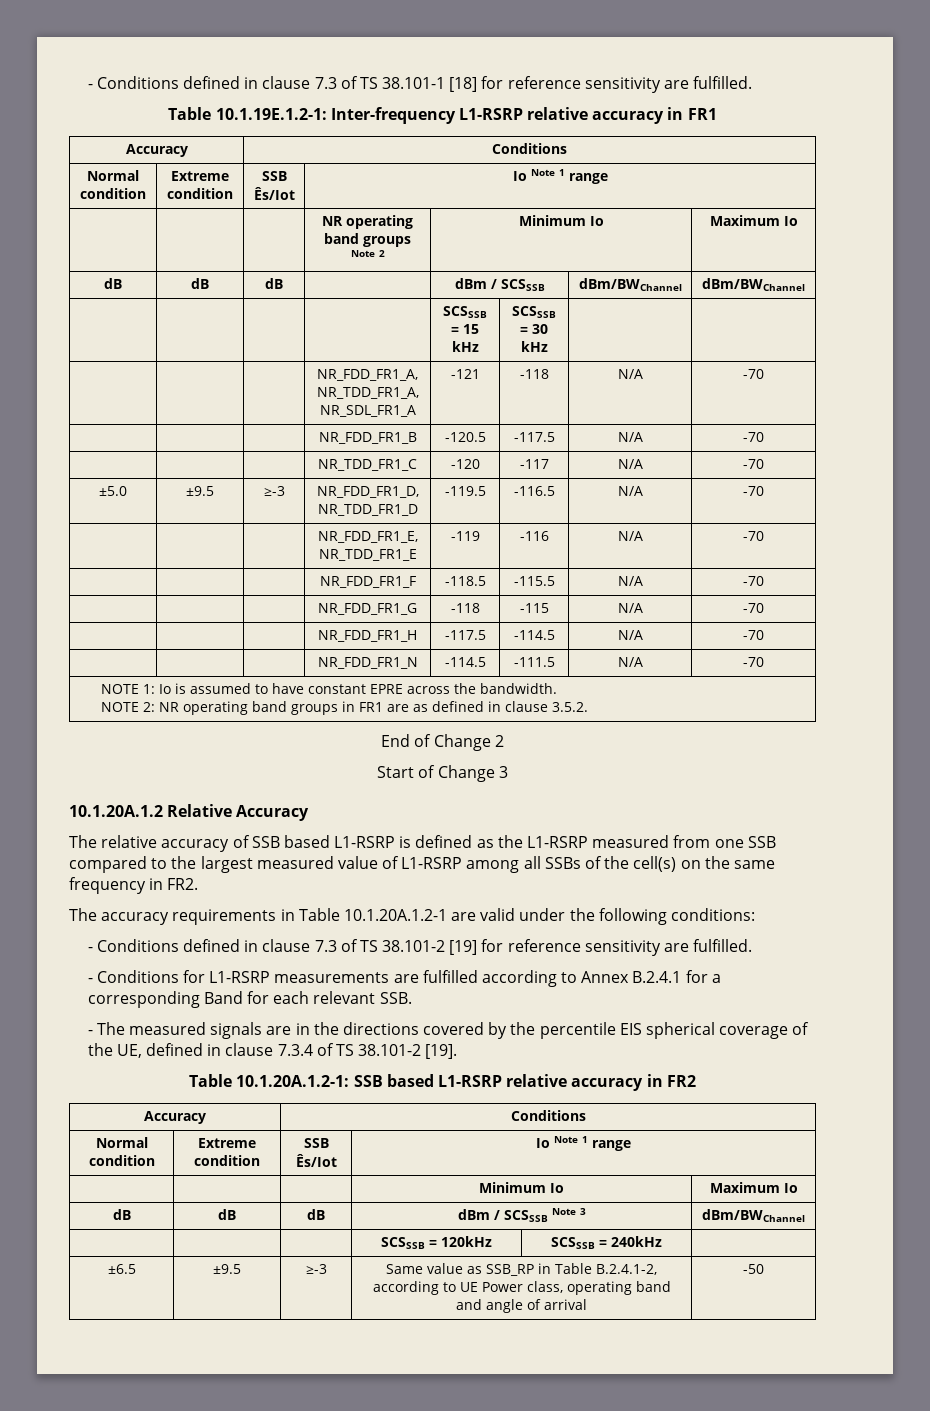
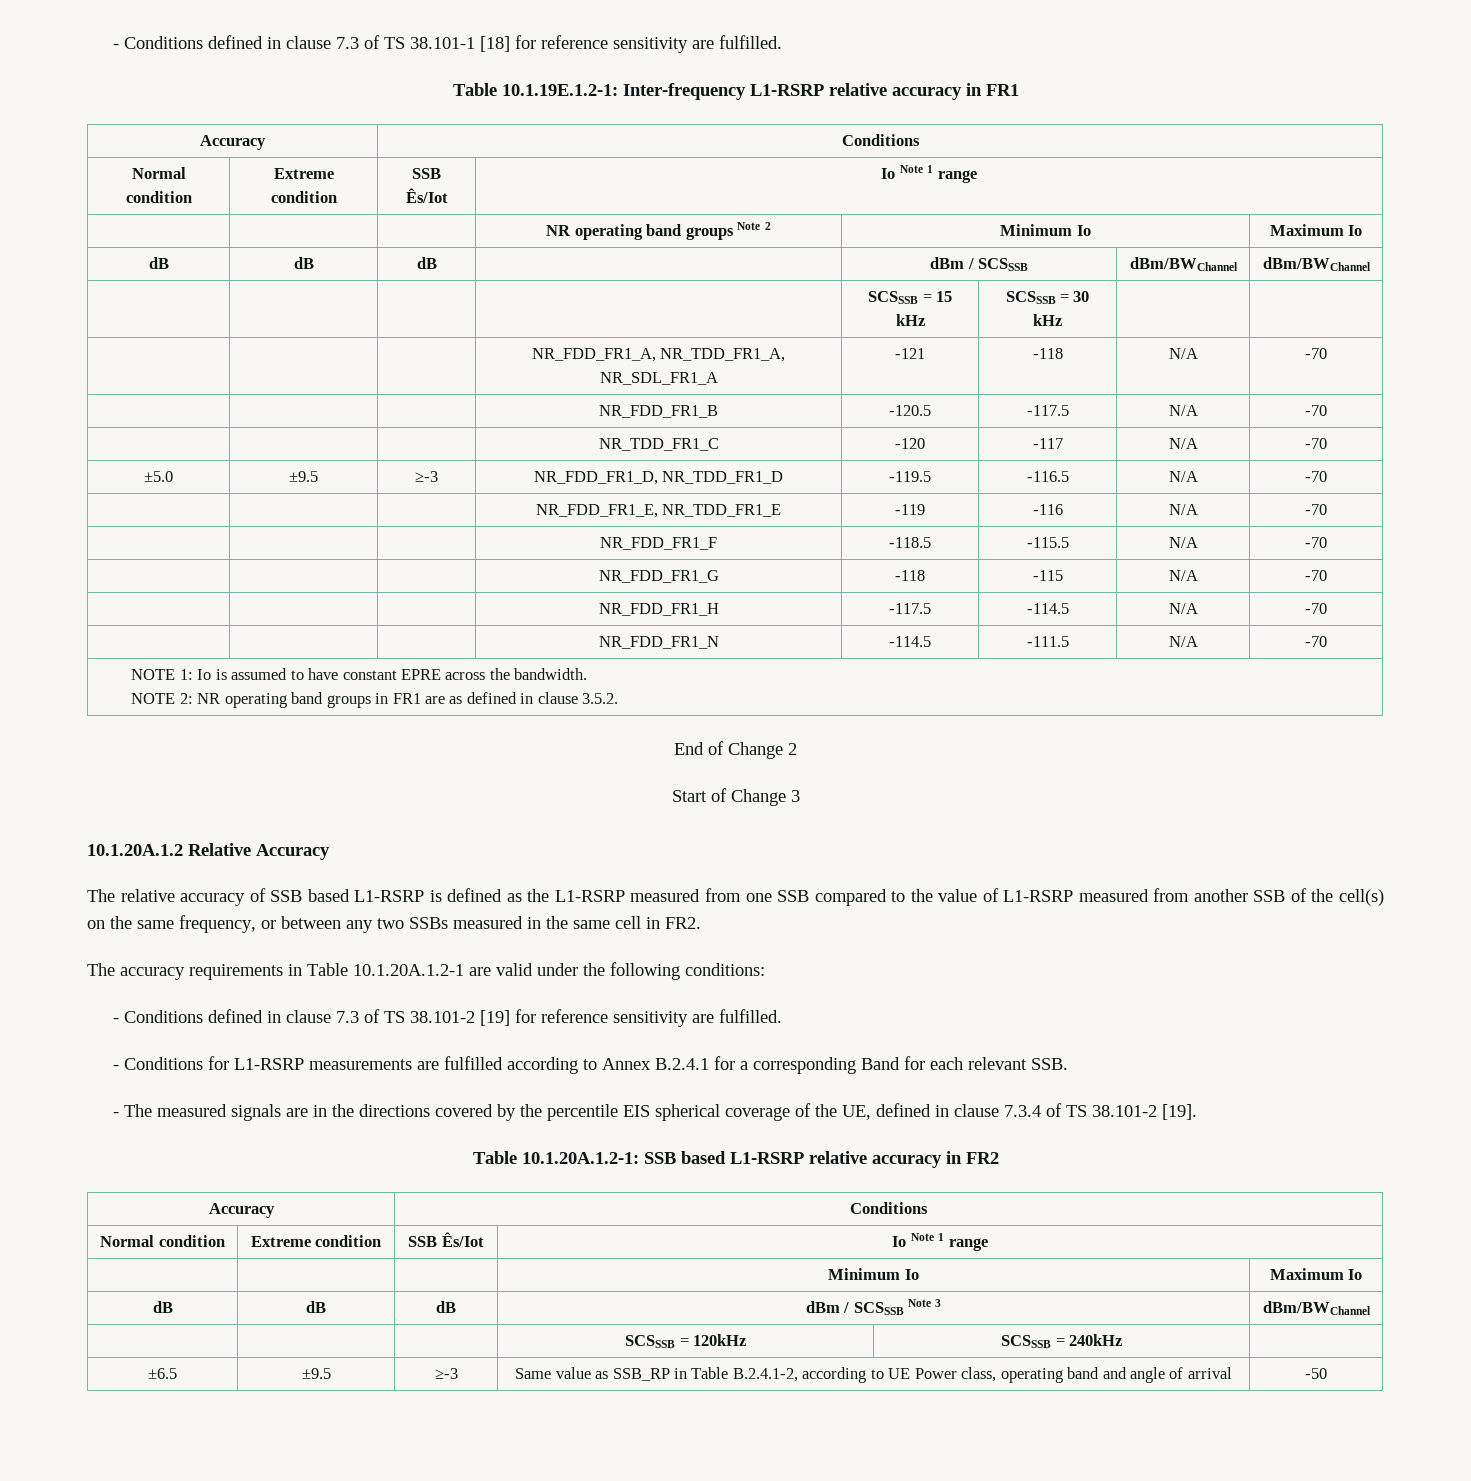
[200,856,334,873] largest measured -> (933, 895) none
[466,856,581,873] among all SSBs -> [1078,888,1286,902] measured from another SSB
[69,877,146,894] frequency -> [179,915,641,933] frequency, or between any two SSBs measured in the same cell

